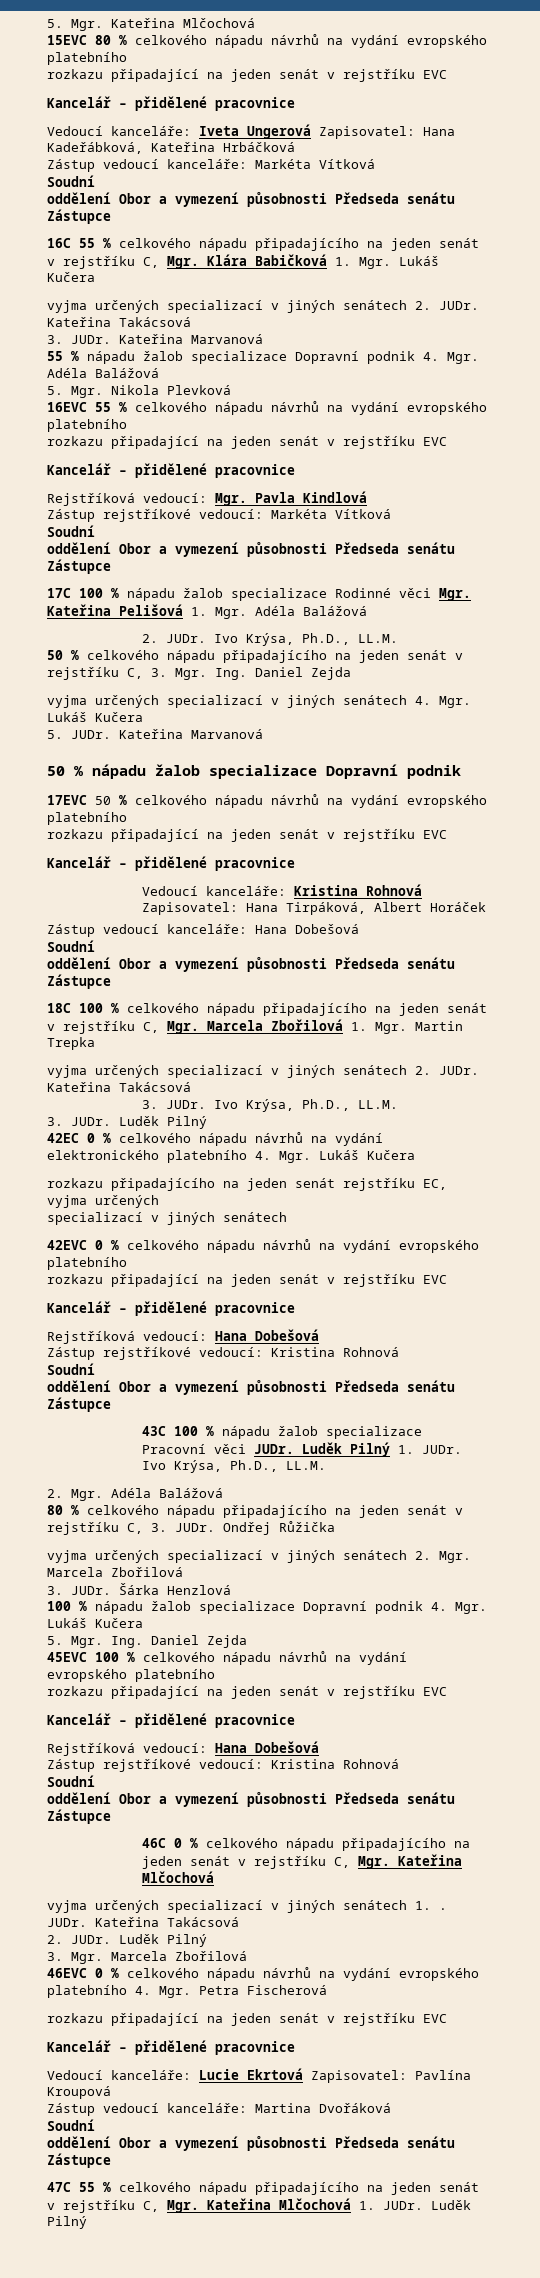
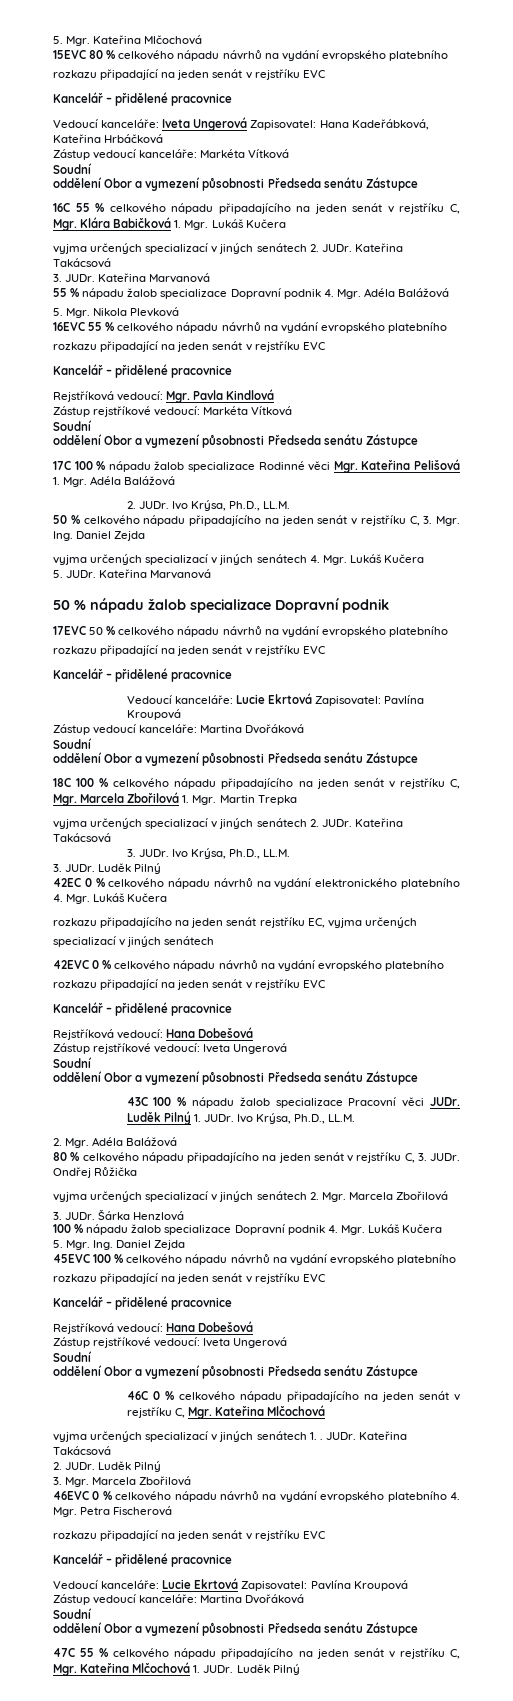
[294,884,423,896] [142,902,487,915] [47,924,359,937] Kristina Rohnová Zapisovatel: Hana Tirpáková, Albert Horáček // Zástup vedoucí kanceláře: Hana Dobešová -> [235,693,425,706] [126,709,181,720] [53,724,305,735] Lucie Ekrtová Zapisovatel: Pavlína Kroupová // Zástup vedoucí kanceláře: Martina Dvořáková
[271,1347,399,1357] Kristina Rohnová -> [203,1043,288,1054] Iveta Ungerová
[271,1759,399,1769] Kristina Rohnová -> [203,1337,288,1348] Iveta Ungerová

